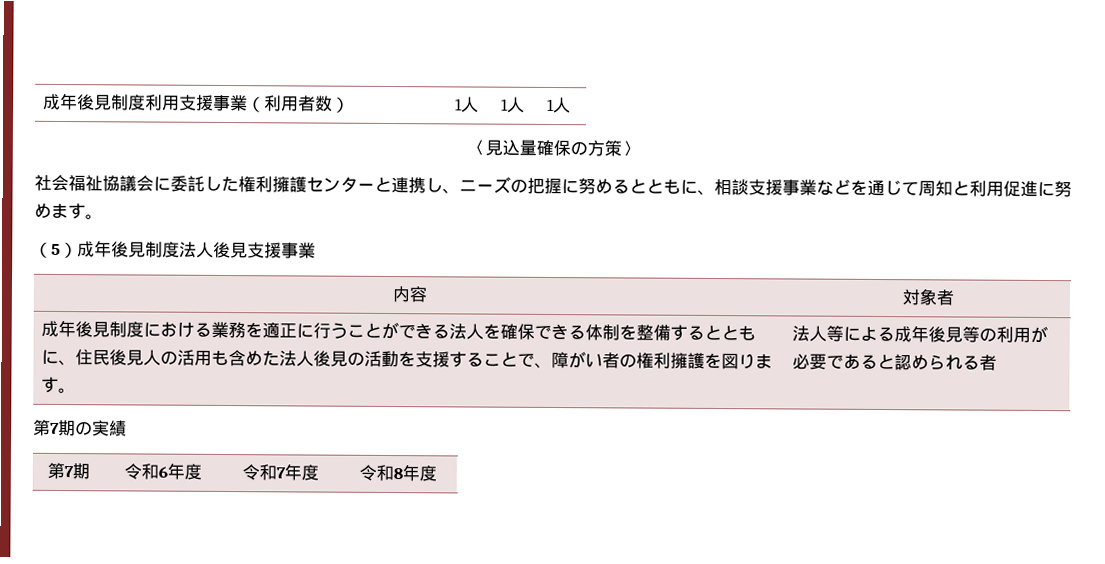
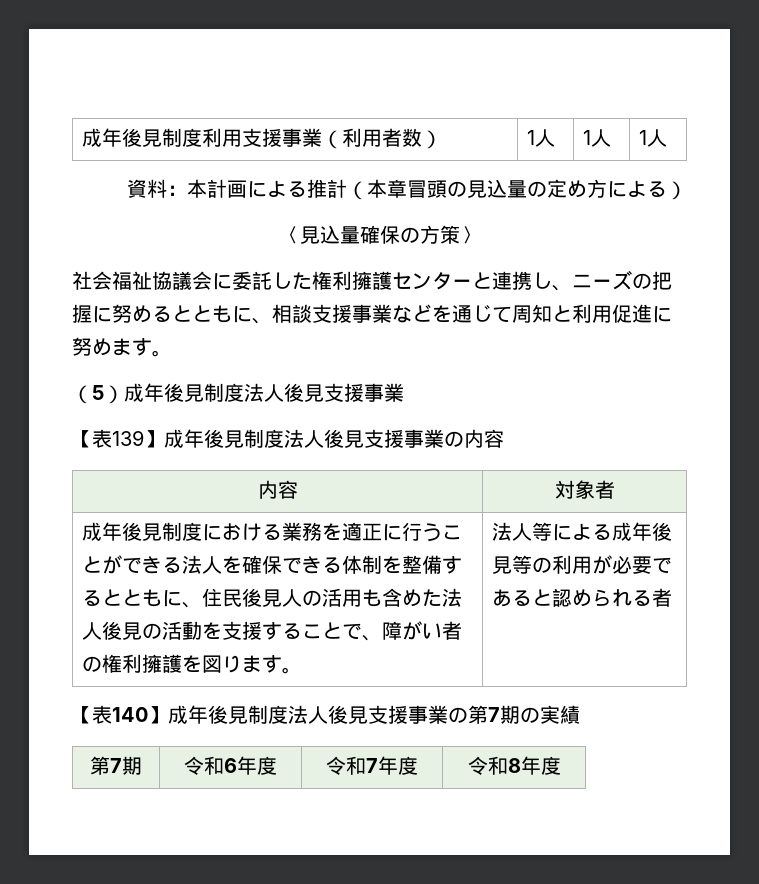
(572, 105) none -> [127,179,687,200] // 資料：本計画による推計（本章冒頭の見込量の定め方による）
(316, 250) none -> [72,429,504,448] // 【表139】成年後見制度法人後見支援事業の内容
(998, 362) none -> [72,705,468,724] 【表140】成年後見制度法人後見支援事業の

